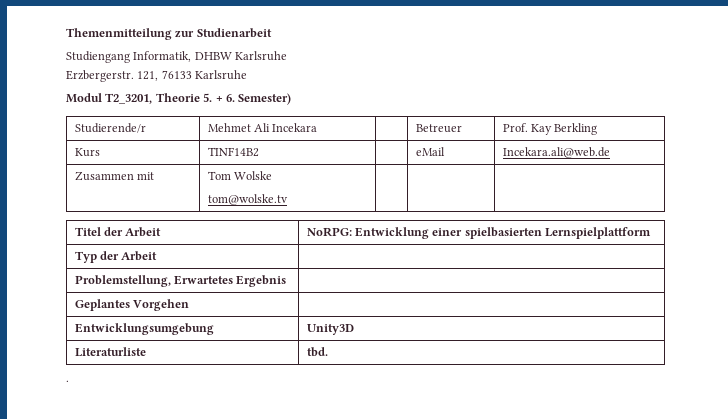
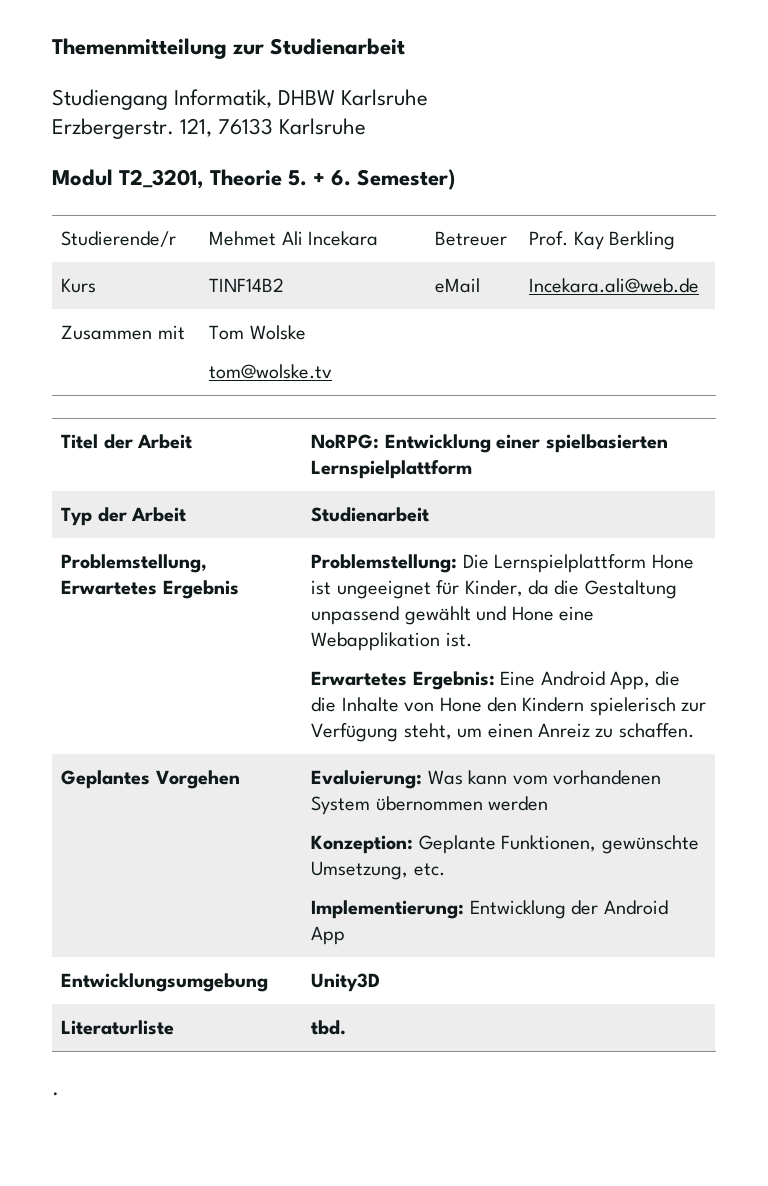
(158, 256) none -> [311,507,430,522] Studienarbeit
[74,299,190,311] // Geplantes Vorgehen | -> [311,554,694,573] [311,580,677,599] [311,606,594,625] [311,632,472,651] [311,671,681,690] [311,697,707,716] [311,723,694,742] [61,770,240,789] [311,770,661,789] [311,796,549,815] [311,835,699,854] [311,861,445,880] [311,900,668,919] [311,926,346,945] Problemstellung: Die Lernspielplattform Hone ist ungeeignet für Kinder, da die Gestaltung unpassend gewählt und Hone eine Webapplikation ist. // Erwartetes Ergebnis: Eine Android App, die die Inhalte von Hone den Kindern spielerisch zur Verfügung steht, um einen Anreiz zu schaffen. // Geplantes Vorgehen | Evaluierung: Was kann vom vorhandenen System übernommen werden // Konzeption: Geplante Funktionen, gewünschte Umsetzung, etc. // Implementierung: Entwicklung der Android App

